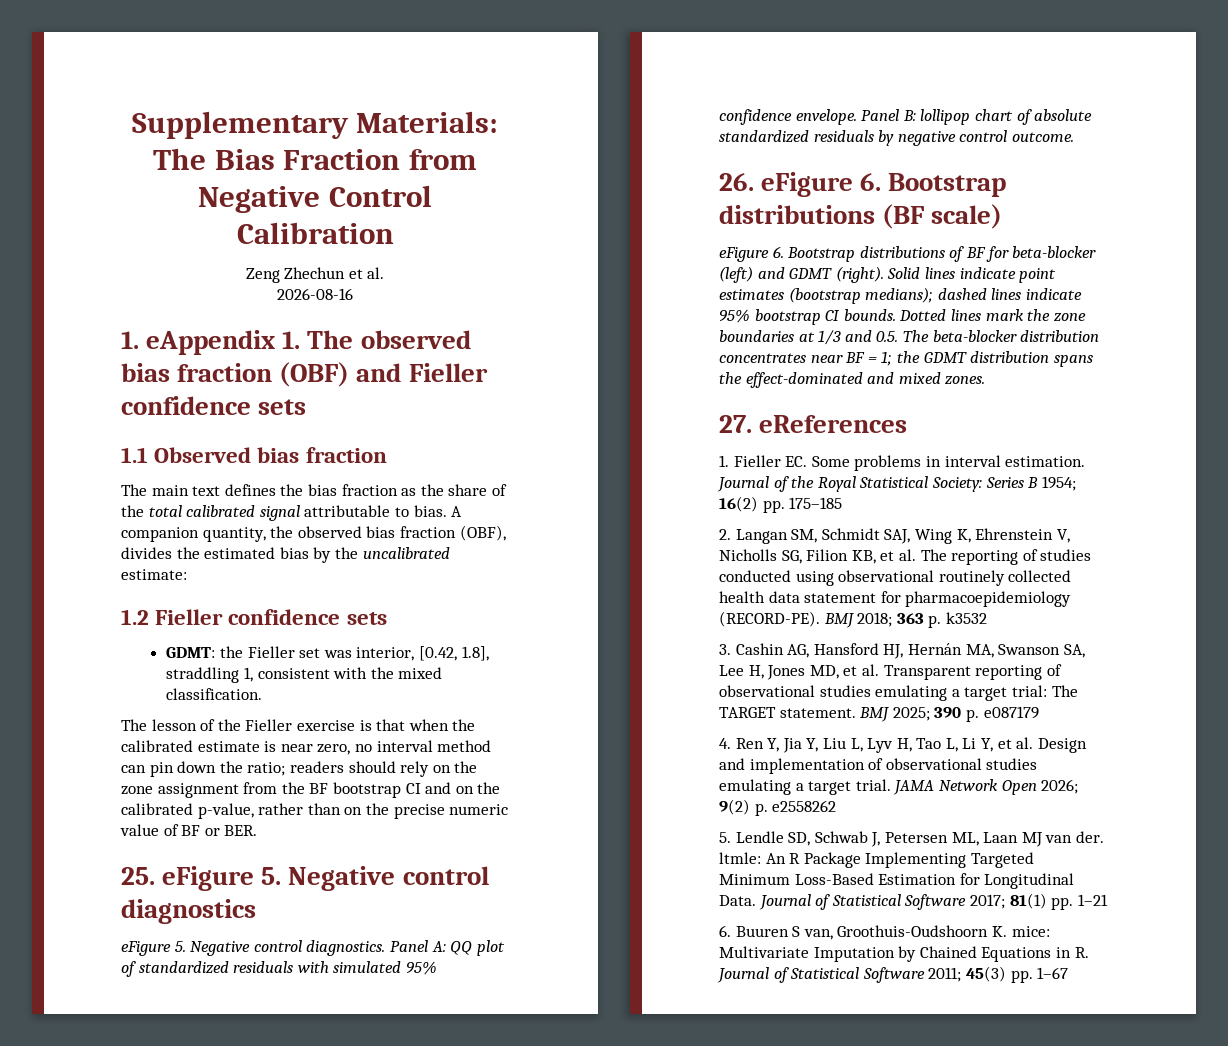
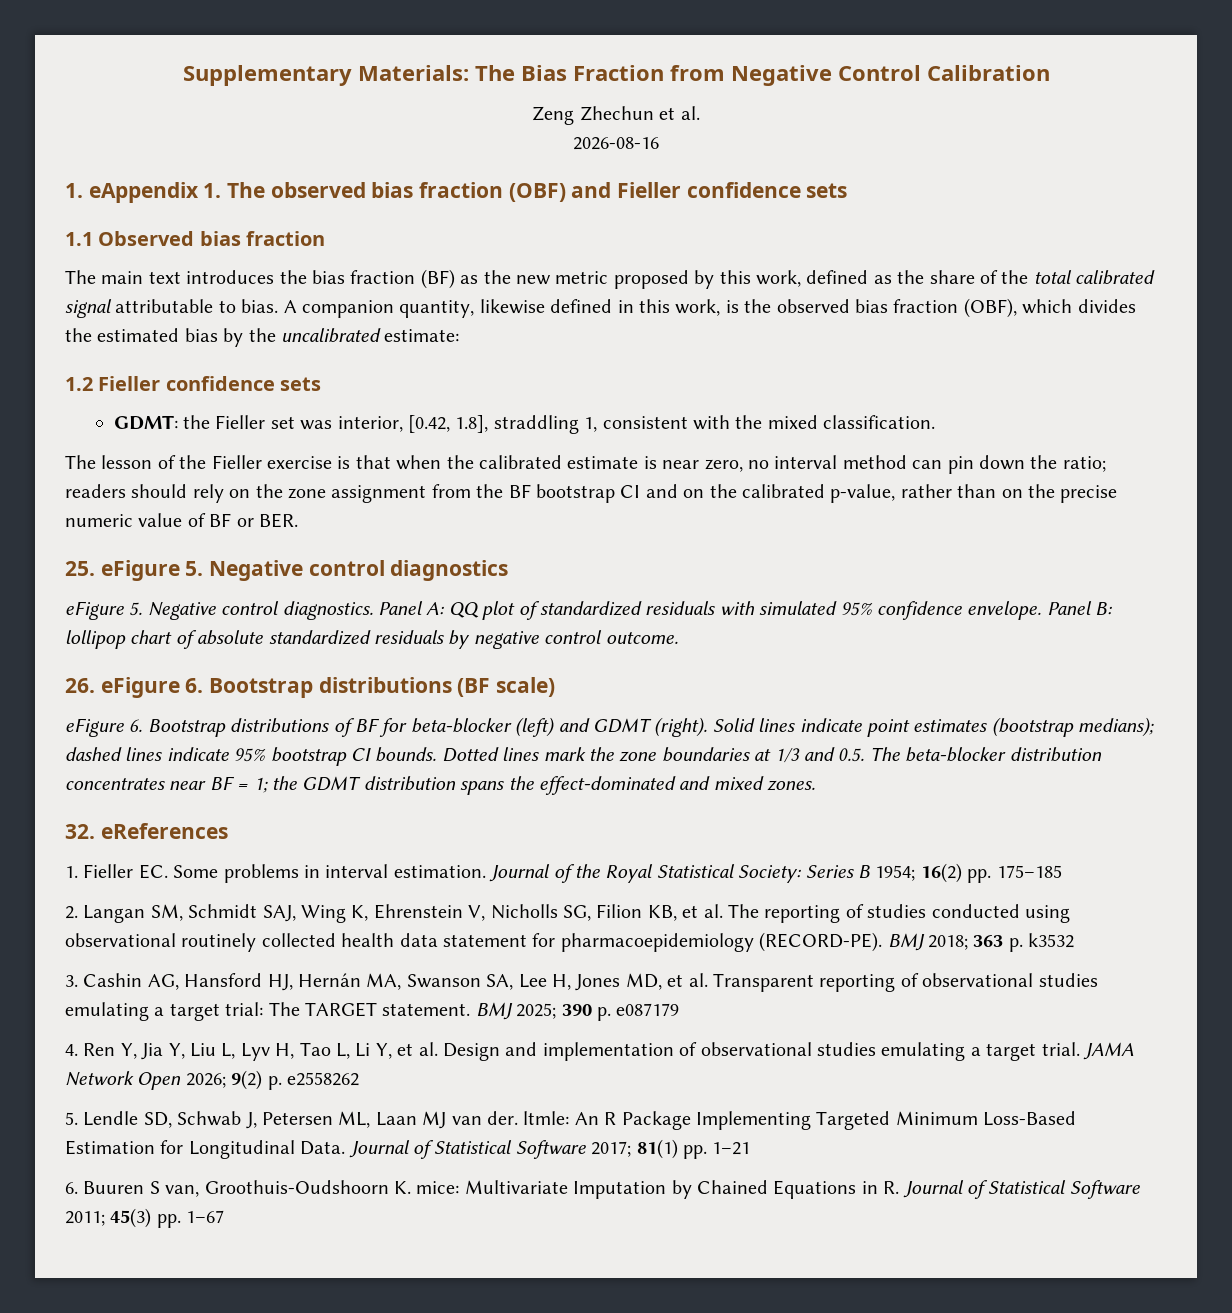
[224,484,276,496] defines -> [186,270,275,284] introduces
(398, 490) none -> [420,269,869,289] (BF) as the new metric proposed by this work, defined
(266, 534) none -> [479,299,739,316] likewise defined in this work, is
(506, 533) none -> [1022,299,1073,314] which
[719,415,752,433] 27. -> [65,824,95,839] 32.

